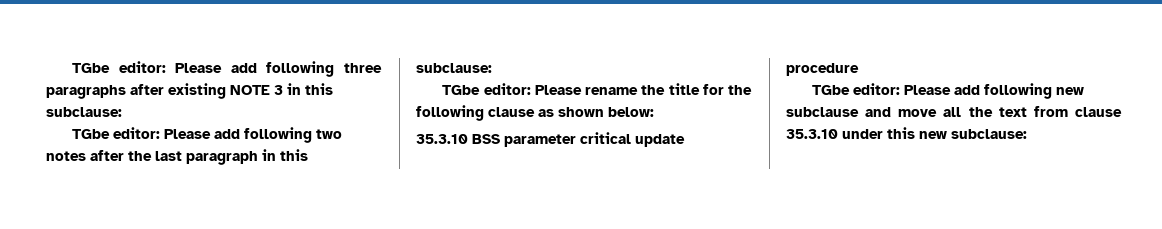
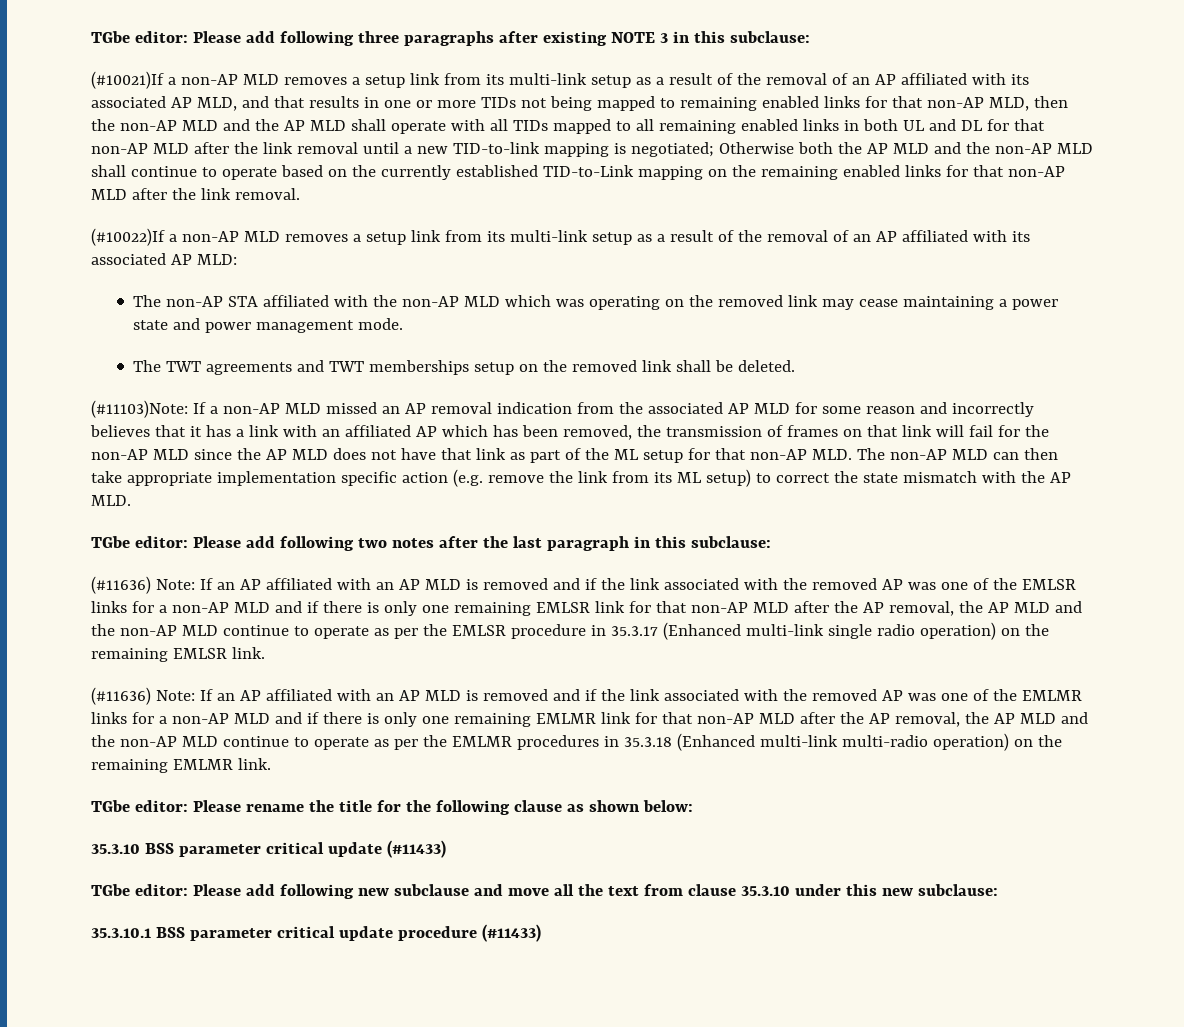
(122, 112) none -> [91,71,1029,89] [91,96,1068,111] [91,119,1045,134] [91,142,1093,157] [91,165,1065,180] [91,188,300,200] [91,228,1030,246] [91,253,237,265] [133,295,1059,310] [133,318,404,333] [133,360,796,375] [91,400,1034,418] [90,425,1049,440] [91,448,1058,463] [91,469,1071,487] [91,495,131,506] // (#10021)If a non-AP MLD removes a setup link from its multi-link setup as a result of the removal of an AP affiliated with its associated AP MLD, and that results in one or more TIDs not being mapped to remaining enabled links for that non-AP MLD, then the non-AP MLD and the AP MLD shall operate with all TIDs mapped to all remaining enabled links in both UL and DL for that non-AP MLD after the link removal until a new TID-to-link mapping is negotiated; Otherwise both the AP MLD and the non-AP MLD shall continue to operate based on the currently established TID-to-Link mapping on the remaining enabled links for that non-AP MLD after the link removal. // (#10022)If a non-AP MLD removes a setup link from its multi-link setup as a result of the removal of an AP affiliated with its associated AP MLD: // The non-AP STA affiliated with the non-AP MLD which was operating on the removed link may cease maintaining a power state and power management mode. // The TWT agreements and TWT memberships setup on the removed link shall be deleted. // (#11103)Note: If a non-AP MLD missed an AP removal indication from the associated AP MLD for some reason and incorrectly believes that it has a link with an affiliated AP which has been removed, the transmission of frames on that link will fail for the non-AP MLD since the AP MLD does not have that link as part of the ML setup for that non-AP MLD. The non-AP MLD can then take appropriate implementation specific action (e.g. remove the link from its ML setup) to correct the state mismatch with the AP MLD.
(492, 68) none -> [91,576,1076,594] [91,601,1082,616] [91,622,1049,640] [91,647,265,662] [91,687,1082,705] [91,712,1088,727] [91,733,1062,751] [91,758,271,773] // (#11636) Note: If an AP affiliated with an AP MLD is removed and if the link associated with the removed AP was one of the EMLSR links for a non-AP MLD and if there is only one remaining EMLSR link for that non-AP MLD after the AP removal, the AP MLD and the non-AP MLD continue to operate as per the EMLSR procedure in 35.3.17 (Enhanced multi-link single radio operation) on the remaining EMLSR link. // (#11636) Note: If an AP affiliated with an AP MLD is removed and if the link associated with the removed AP was one of the EMLMR links for a non-AP MLD and if there is only one remaining EMLMR link for that non-AP MLD after the AP removal, the AP MLD and the non-AP MLD continue to operate as per the EMLMR procedures in 35.3.18 (Enhanced multi-link multi-radio operation) on the remaining EMLMR link.
[786,63,859,76] procedure -> [386,840,446,858] (#11433)
(1027, 134) none -> [91,924,541,942] // 35.3.10.1 BSS parameter critical update procedure (#11433)

